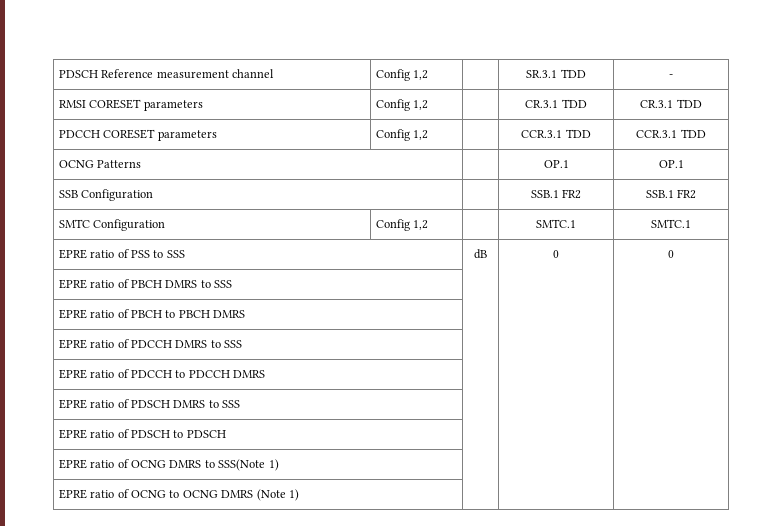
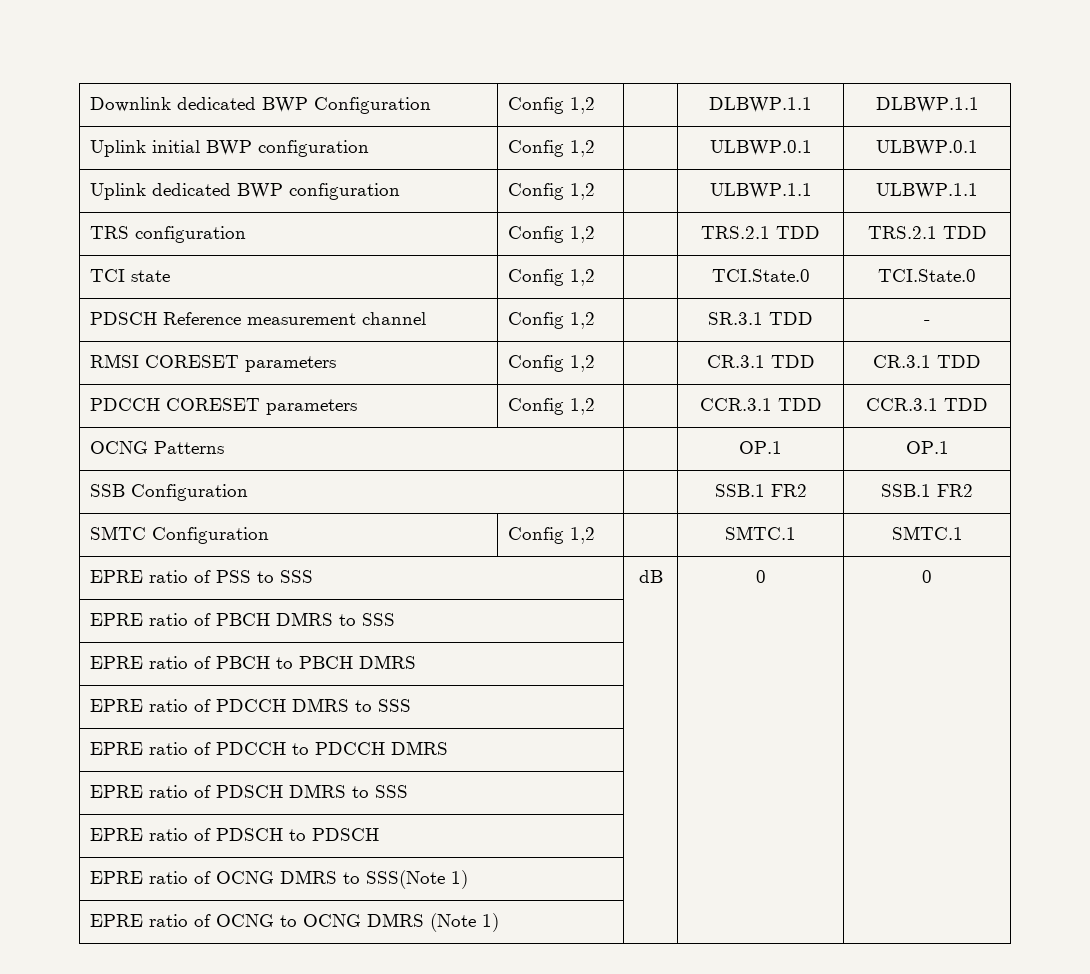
(58, 74) none -> [89,97,431,114] [507,97,595,114] [709,97,812,113] [875,97,979,113] [89,140,369,157] [507,140,595,157] [709,140,812,156] [876,140,978,156] [89,183,400,200] [507,183,595,200] [709,183,812,199] [876,183,978,199] [89,226,246,243] [507,226,595,243] [701,226,820,239] [867,226,987,239] [89,269,170,282] [507,269,595,286] [711,269,810,282] [878,269,976,282] Downlink dedicated BWP Configuration | Config 1,2 | | DLBWP.1.1 | DLBWP.1.1 // Uplink initial BWP configuration | Config 1,2 | | ULBWP.0.1 | ULBWP.0.1 // Uplink dedicated BWP configuration | Config 1,2 | | ULBWP.1.1 | ULBWP.1.1 // TRS configuration | Config 1,2 | | TRS.2.1 TDD | TRS.2.1 TDD // TCI state | Config 1,2 | | TCI.State.0 | TCI.State.0 //

